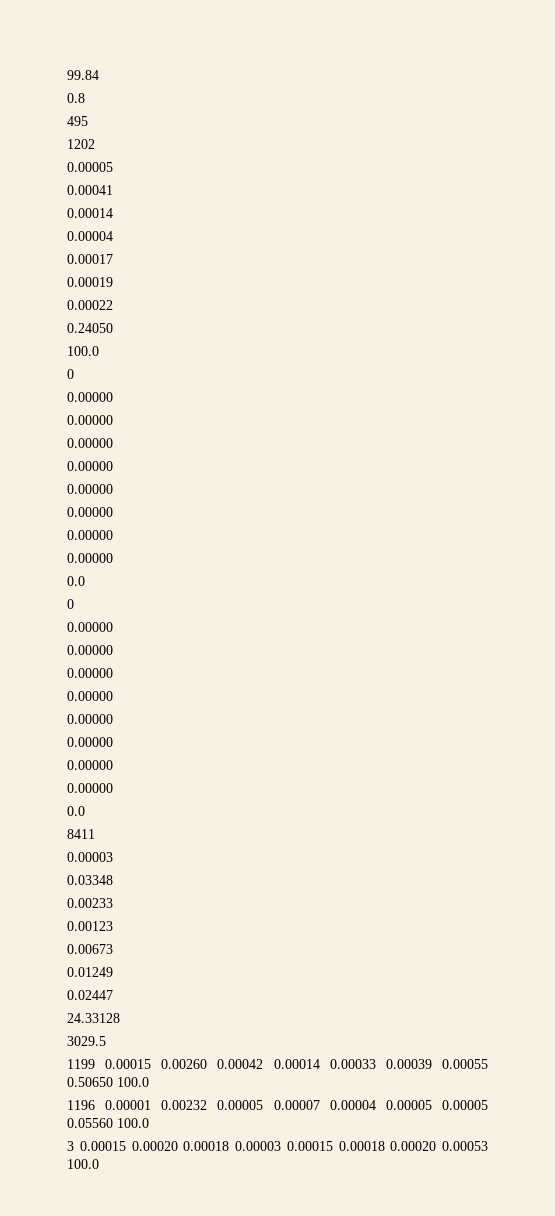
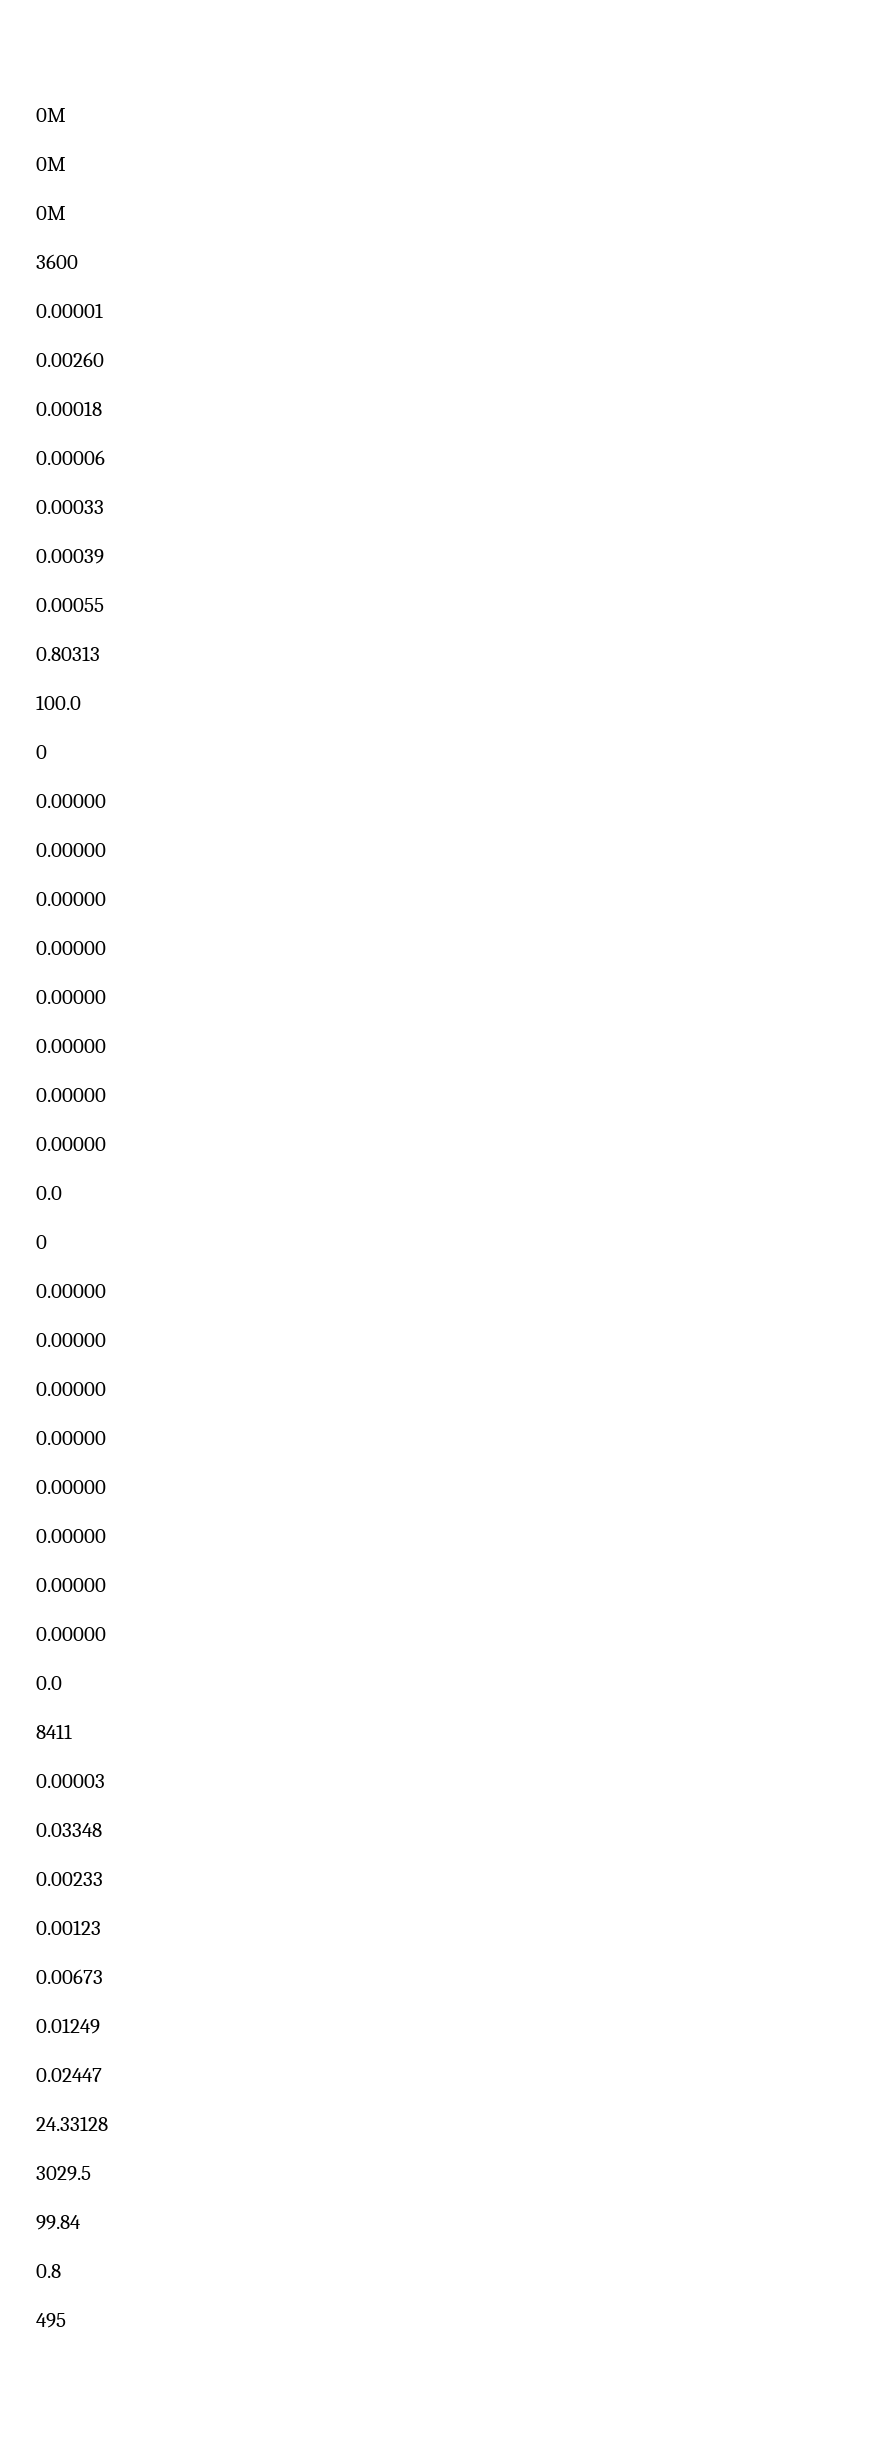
[67,70,99,80] [67,93,85,103] [67,116,88,126] [67,139,95,149] [67,162,113,172] [67,185,113,195] [67,208,113,218] [67,231,113,241] [67,254,113,264] [67,277,113,287] [67,300,113,310] [67,323,113,333] 99.84 // 0.8 // 495 // 1202 // 0.00005 // 0.00041 // 0.00014 // 0.00004 // 0.00017 // 0.00019 // 0.00022 // 0.24050 -> [36,108,66,122] [36,157,66,171] [36,206,66,220] [36,254,78,269] [36,303,103,318] [36,352,104,367] [36,401,102,416] [36,450,105,465] [36,500,104,514] [36,549,104,564] [36,598,104,612] [36,646,100,661] 0M // 0M // 0M // 3600 // 0.00001 // 0.00260 // 0.00018 // 0.00006 // 0.00033 // 0.00039 // 0.00055 // 0.80313
[67,1059,489,1069] [67,1077,149,1087] [67,1100,489,1110] [67,1118,149,1128] [67,1141,488,1151] [67,1159,99,1169] 1199 0.00015 0.00260 0.00042 0.00014 0.00033 0.00039 0.00055 0.50650 100.0 // 1196 0.00001 0.00232 0.00005 0.00007 0.00004 0.00005 0.00005 0.05560 100.0 // 3 0.00015 0.00020 0.00018 0.00003 0.00015 0.00018 0.00020 0.00053 100.0 -> [36,2215,81,2230] [36,2264,61,2278] [36,2313,66,2328] 99.84 // 0.8 // 495

